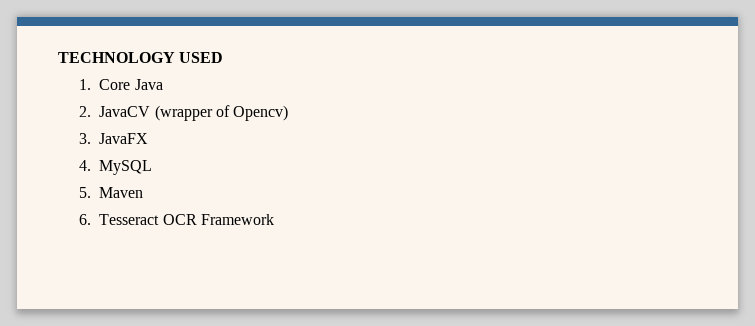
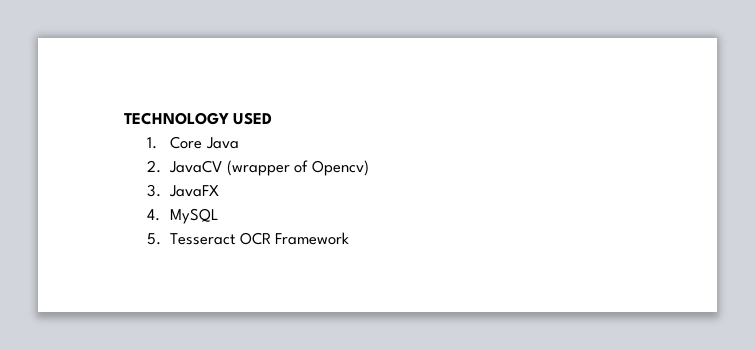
[99,187,144,198] [78,214,91,225] Maven // 6. -> (162, 239) none

